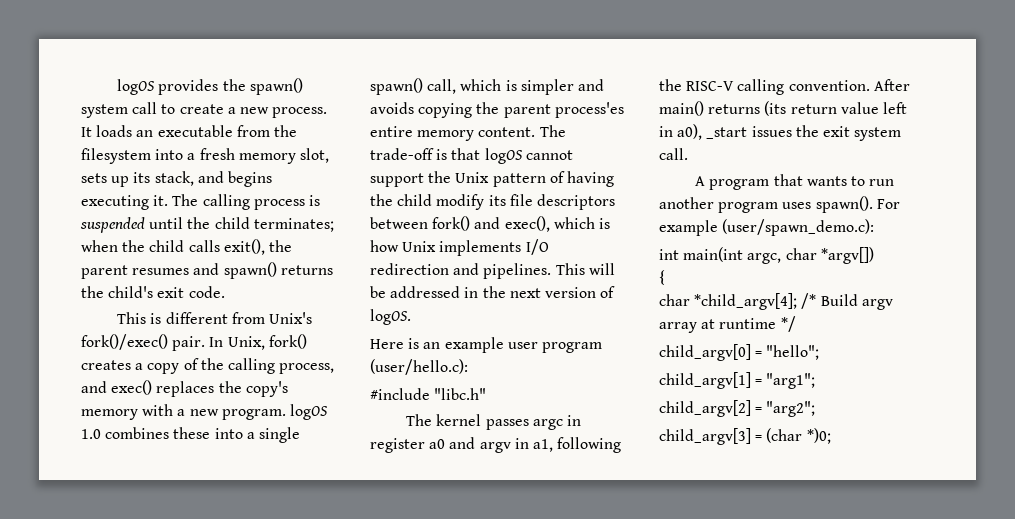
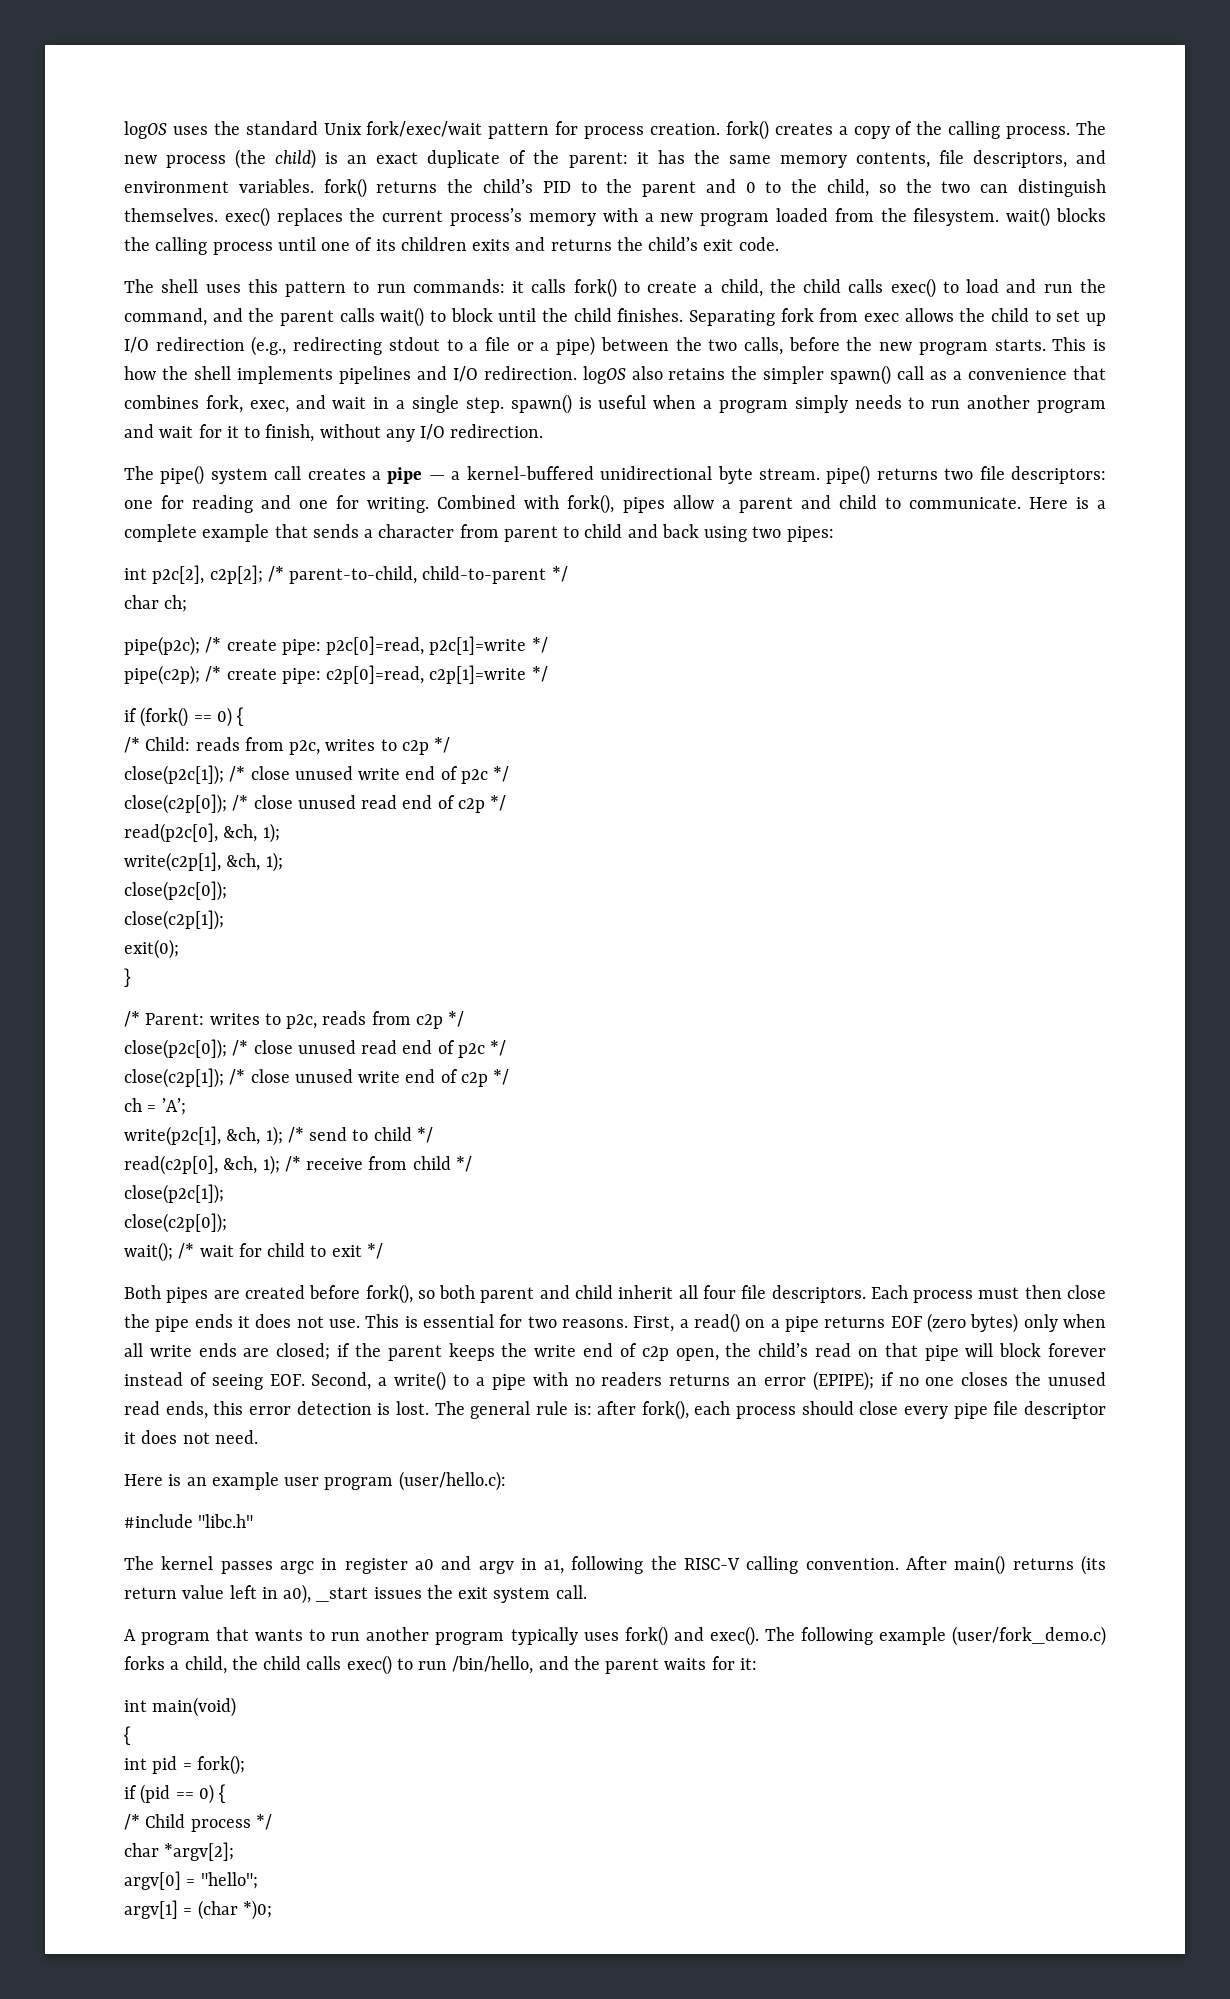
[117,78,303,95] [81,102,328,118] [81,125,297,137] [81,148,329,164] [81,171,272,187] [81,194,320,210] [80,217,334,233] [81,239,292,255] [81,262,333,279] [81,286,225,298] [117,312,312,324] [81,334,265,351] logOS provides the spawn() system call to create a new process. It loads an executable from the filesystem into a fresh memory slot, sets up its stack, and begins executing it. The calling process is suspended until the child terminates; when the child calls exit(), the parent resumes and spawn() returns the child's exit code. // This is different from Unix's fork()/exec() pair. In Unix, -> [124,121,721,139] logOS uses the standard Unix fork/exec/wait pattern for process creation.
[279,363,335,374] [81,381,107,393] process, and -> [1006,121,1107,139] [124,149,1107,169] [124,178,1106,198] [124,208,218,222] process. The new process (the child) is an exact duplicate of the parent: it has the same memory contents, file descriptors, and environment variables. fork() returns the child’s PID to the parent and 0 to the child, so the two can distinguish themselves.
[245,381,288,397] copy's -> [382,208,523,226] current process’s
[221,404,328,420] [81,427,300,443] [370,78,604,95] [370,102,624,118] [370,125,566,141] [370,148,573,164] [370,171,614,187] [370,194,615,210] [370,216,610,232] [370,239,549,256] [370,263,615,279] [370,286,616,298] [370,309,411,325] program. logOS 1.0 combines these into a single spawn() call, which is simpler and avoids copying the parent process'es entire memory content. The trade-off is that logOS cannot support the Unix pattern of having the child modify its file descriptors between fork() and exec(), which is how Unix implements I/O redirection and pipelines. This will be addressed in the next version of logOS. -> [700,207,1106,227] [124,237,779,255] [124,278,1106,298] [124,307,1106,327] [124,336,1106,356] [124,365,1106,385] [124,394,1107,414] [124,424,544,442] [124,465,1106,485] [124,494,1106,514] [124,524,834,542] [124,565,568,584] [124,595,188,612] [124,636,548,656] [124,665,548,685] [124,707,245,727] [124,737,451,755] [124,765,510,785] [124,794,507,814] [124,823,280,843] [124,852,283,872] [124,881,227,901] [124,910,224,930] [124,939,179,959] [124,968,131,987] [124,1011,465,1029] [124,1039,507,1059] [124,1068,510,1088] [124,1098,186,1115] [124,1126,433,1146] [124,1155,472,1175] [124,1184,224,1204] [124,1213,227,1233] [124,1242,383,1262] [124,1284,1106,1304] [124,1313,1107,1333] [124,1343,1106,1361] [124,1371,1107,1391] [124,1400,1106,1420] [124,1430,258,1444] program loaded from the filesystem. wait() blocks the calling process until one of its children exits and returns the child’s exit code. // The shell uses this pattern to run commands: it calls fork() to create a child, the child calls exec() to load and run the command, and the parent calls wait() to block until the child finishes. Separating fork from exec allows the child to set up I/O redirection (e.g., redirecting stdout to a file or a pipe) between the two calls, before the new program starts. This is how the shell implements pipelines and I/O redirection. logOS also retains the simpler spawn() call as a convenience that combines fork, exec, and wait in a single step. spawn() is useful when a program simply needs to run another program and wait for it to finish, without any I/O redirection. // The pipe() system call creates a pipe — a kernel-buffered unidirectional byte stream. pipe() returns two file descriptors: one for reading and one for writing. Combined with fork(), pipes allow a parent and child to communicate. Here is a complete example that sends a character from parent to child and back using two pipes: // int p2c[2], c2p[2]; /* parent-to-child, child-to-parent */ // char ch; // pipe(p2c); /* create pipe: p2c[0]=read, p2c[1]=write */ // pipe(c2p); /* create pipe: c2p[0]=read, c2p[1]=write */ // if (fork() == 0) { // /* Child: reads from p2c, writes to c2p */ // close(p2c[1]); /* close unused write end of p2c */ // close(c2p[0]); /* close unused read end of c2p */ // read(p2c[0], &ch, 1); // write(c2p[1], &ch, 1); // close(p2c[0]); // close(c2p[1]); // exit(0); // } // /* Parent: writes to p2c, reads from c2p */ // close(p2c[0]); /* close unused read end of p2c */ // close(c2p[1]); /* close unused write end of c2p */ // ch = ’A’; // write(p2c[1], &ch, 1); /* send to child */ // read(c2p[0], &ch, 1); /* receive from child */ // close(p2c[1]); // close(c2p[0]); // wait(); /* wait for child to exit */ // Both pipes are created before fork(), so both parent and child inherit all four file descriptors. Each process must then close the pipe ends it does not use. This is essential for two reasons. First, a read() on a pipe returns EOF (zero bytes) only when all write ends are closed; if the parent keeps the write end of c2p open, the child’s read on that pipe will block forever instead of seeing EOF. Second, a write() to a pipe with no readers returns an error (EPIPE); if no one closes the unused read ends, this error detection is lost. The general rule is: after fork(), each process should close every pipe file descriptor it does not need.
[782,196,900,213] [659,219,875,236] [659,247,874,264] [659,270,665,285] [659,293,893,310] [659,316,796,333] [659,344,820,361] [659,372,816,389] [659,400,816,417] [659,428,751,445] uses spawn(). For example (user/spawn_demo.c): // int main(int argc, char *argv[]) // { // char *child_argv[4]; /* Build argv array at runtime */ // child_argv[0] = "hello"; // child_argv[1] = "arg1"; // child_argv[2] = "arg2"; // child_argv[3] -> [510,1626,1106,1646] [124,1655,757,1675] [124,1697,237,1717] [124,1726,131,1745] [124,1755,245,1775] [124,1784,227,1804] [124,1814,272,1832] [124,1842,235,1861] [124,1871,258,1890] [124,1900,178,1919] typically uses fork() and exec(). The following example (user/fork_demo.c) forks a child, the child calls exec() to run /bin/hello, and the parent waits for it: // int main(void) // { // int pid = fork(); // if (pid == 0) { // /* Child process */ // char *argv[2]; // argv[0] = "hello"; // argv[1]

